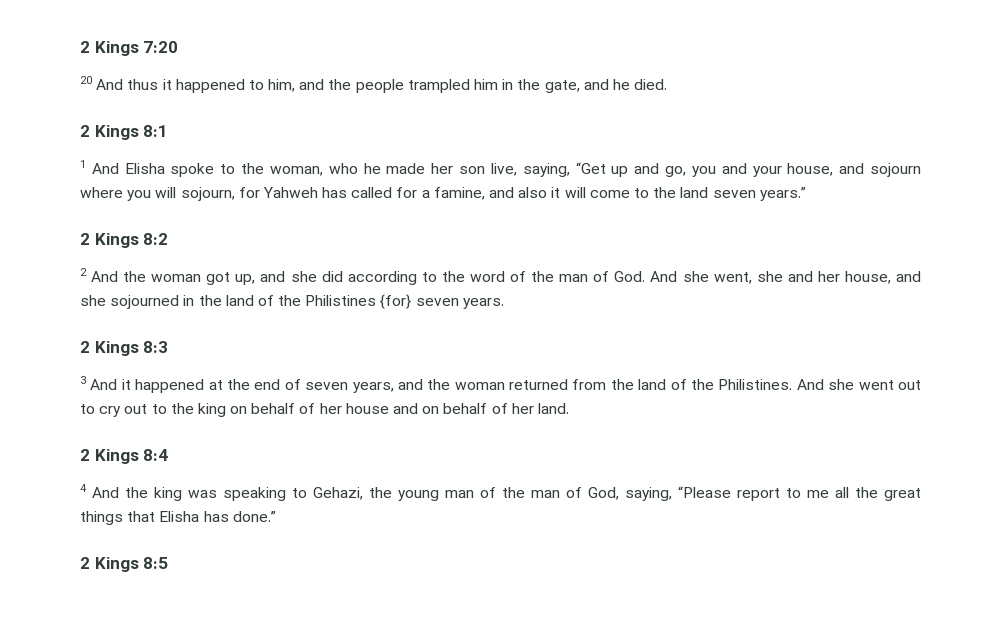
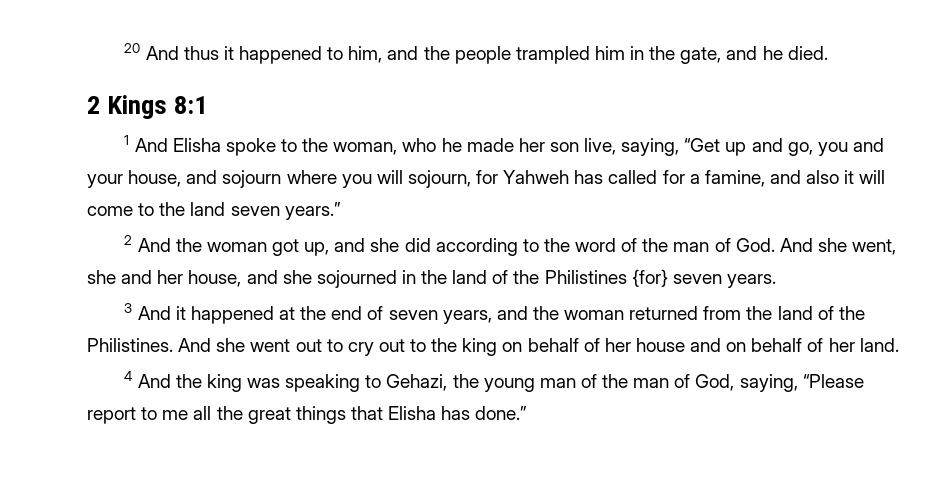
[80,41,179,56] 2 Kings 7:20 // -> (124, 48) none
[80,233,169,248] // 2 Kings 8:2 -> (341, 211) none
[80,341,169,356] // 2 Kings 8:3 -> (776, 281) none
[80,449,169,464] // 2 Kings 8:4 -> (899, 345) none
[80,557,169,572] // 2 Kings 8:5 -> (528, 413) none

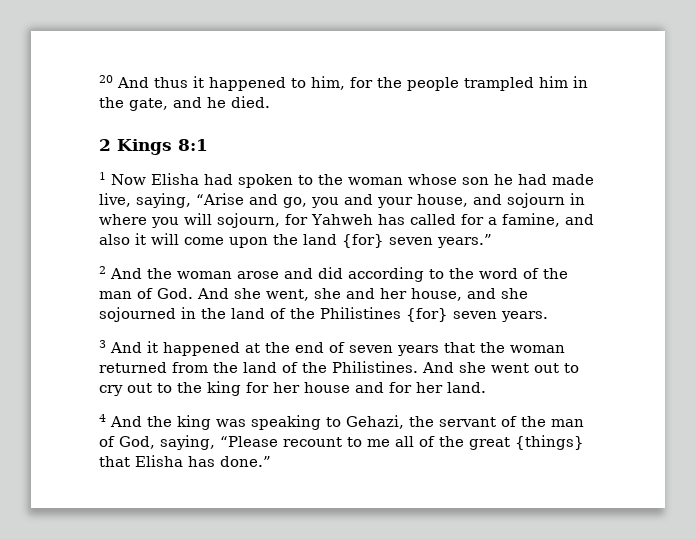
[387,46,419,60] and -> [350,77,373,88] for
[134,138,747,156] And Elisha spoke to the woman, who he made her son live, saying, “Get up -> [111,173,594,188] [99,193,244,208] Now Elisha had spoken to the woman whose son he had made live, saying, “Arise
(282, 179) none -> [569,193,585,205] in
[138,202,226,216] to the land -> [229,234,384,248] upon the land {for}
[271,238,400,256] got up, and she -> [237,268,313,279] arose and
[442,306,528,324] years, and -> [397,342,475,356] years that
[502,338,824,352] on behalf of her house and on behalf of -> [246,382,412,393] for her house and for
[483,378,576,392] young man -> [439,417,496,427] servant
[87,407,136,424] report -> [283,437,342,447] recount
(212, 413) none -> [419,436,435,447] of
[295,406,346,424] things -> [515,435,584,450] {things}

